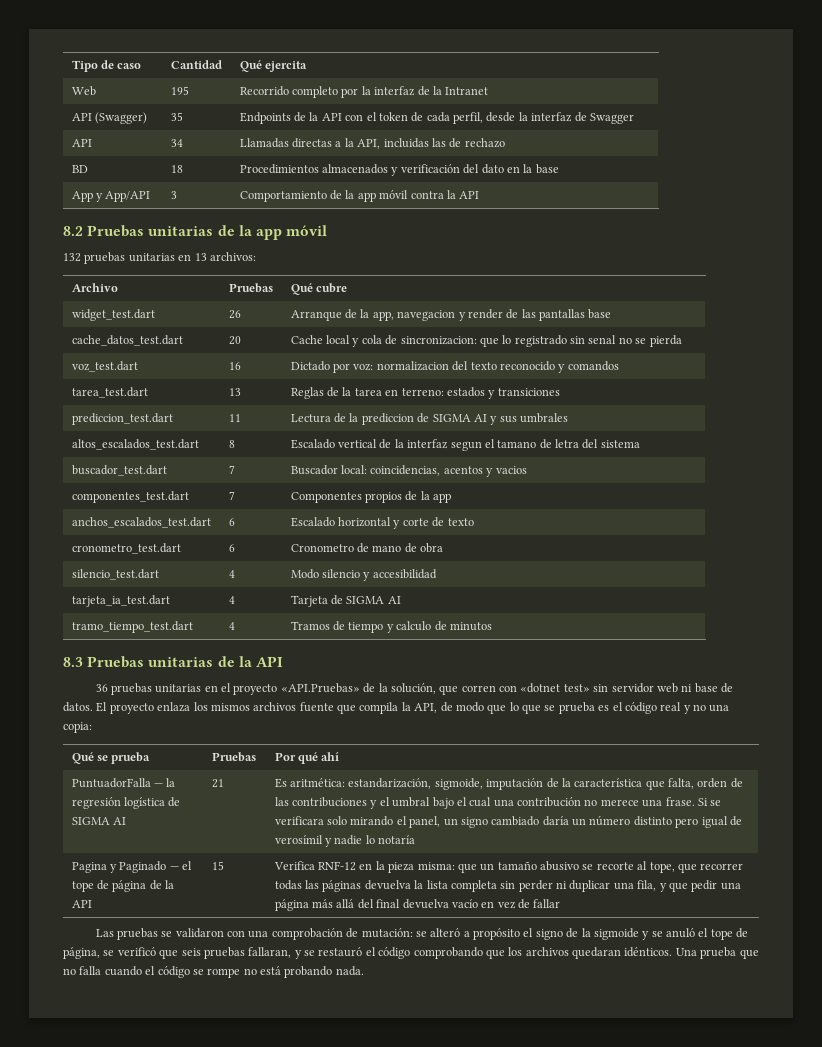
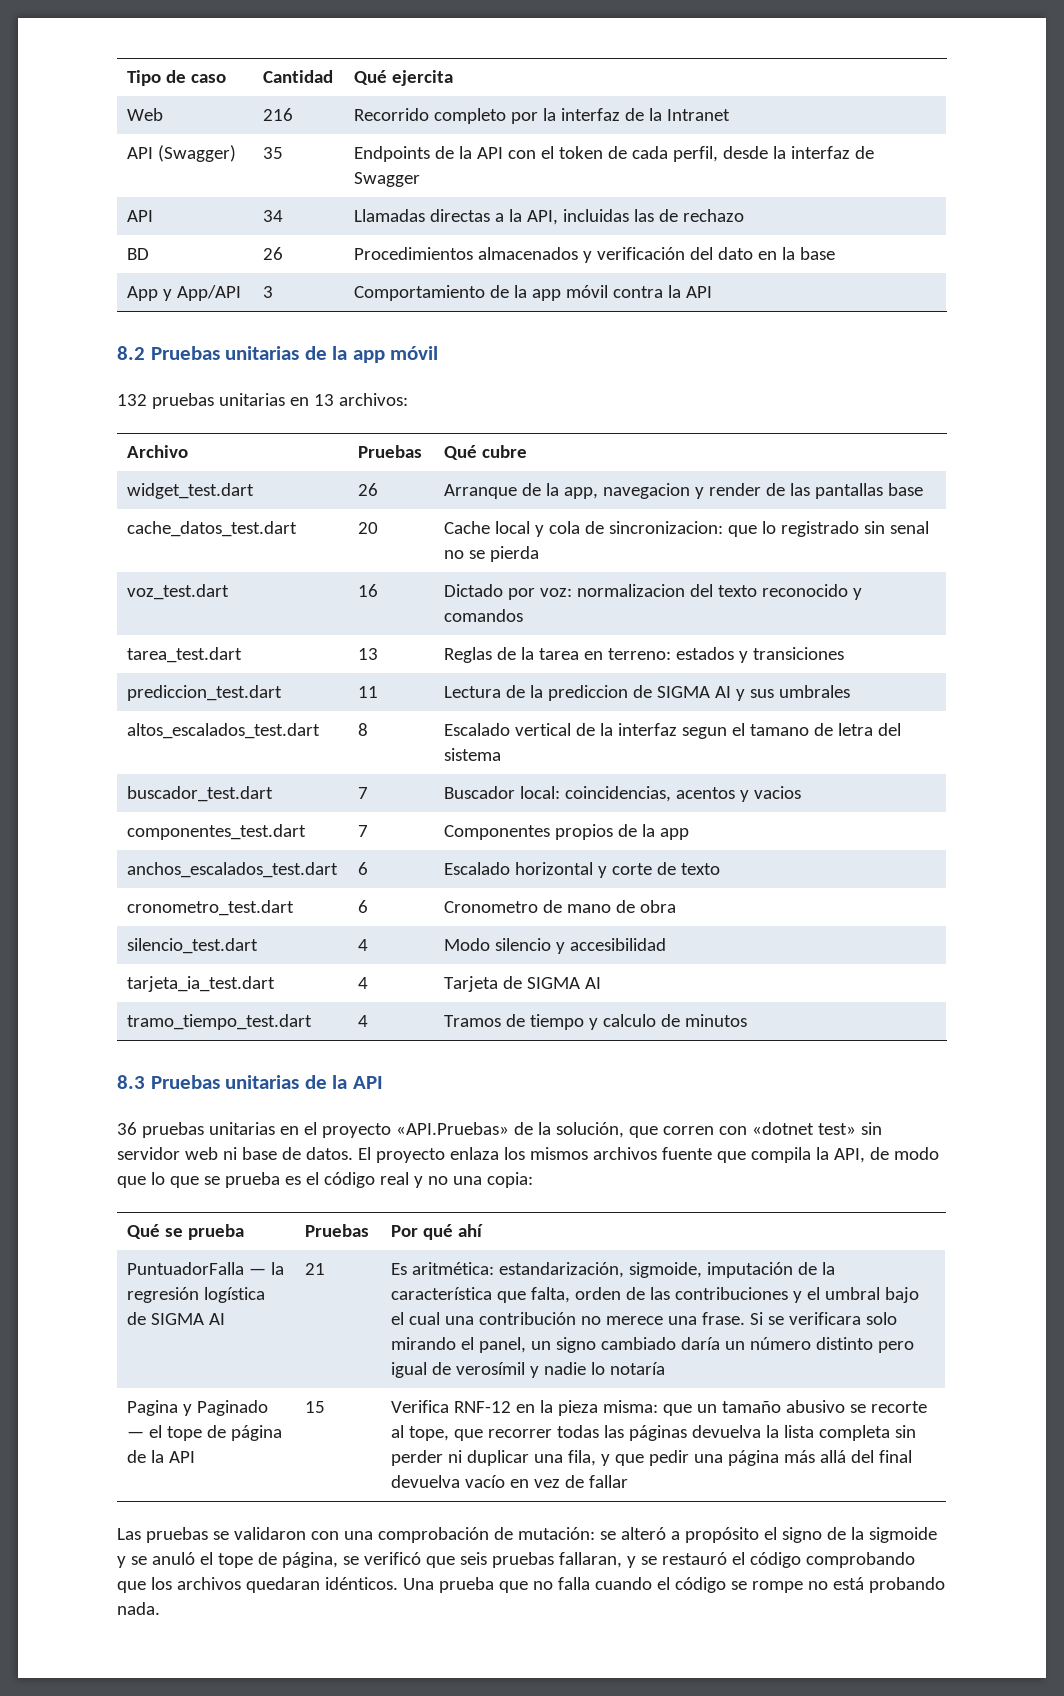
[170,86,189,95] 195 -> [263,108,294,121] 216
[170,165,183,173] 18 -> [263,247,284,260] 26

